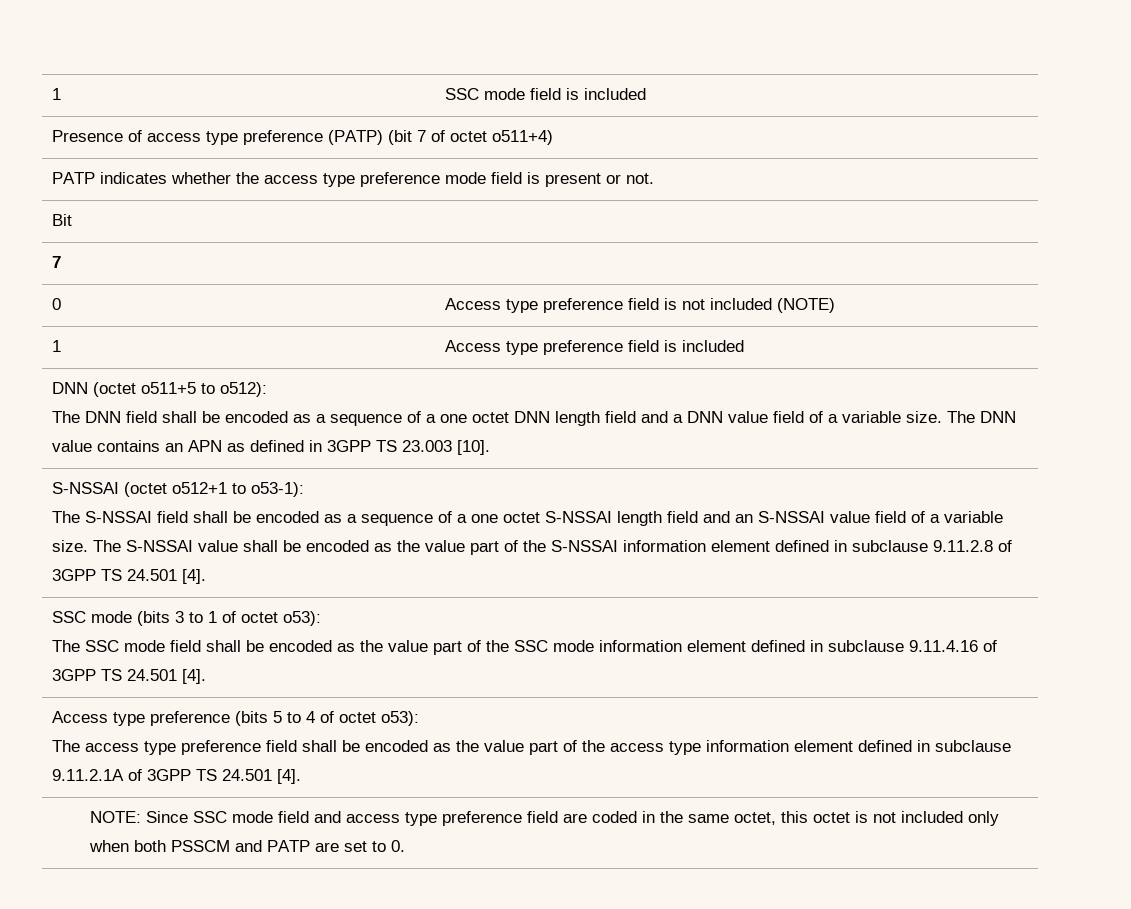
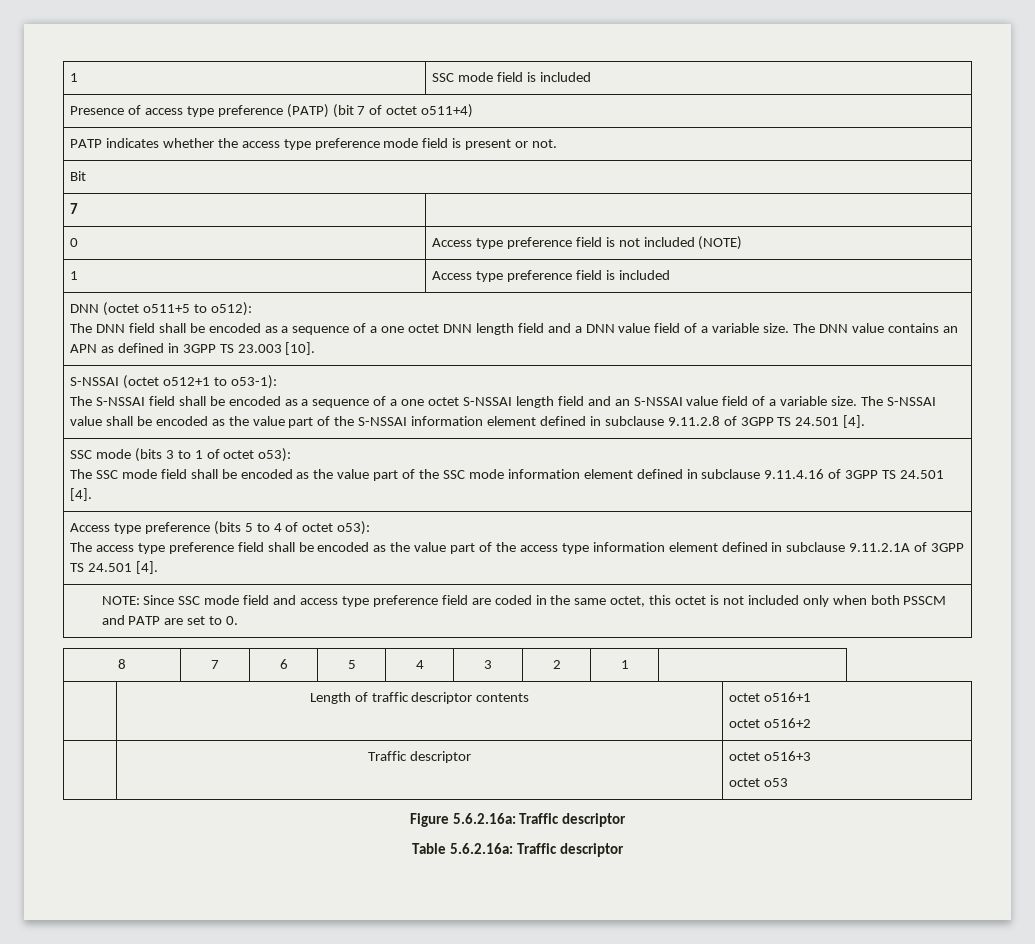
(405, 846) none -> [118,659,126,669] [211,660,219,669] [279,659,288,669] [347,660,356,669] [415,660,424,669] [484,660,492,669] [552,660,561,669] [620,660,629,669] [309,692,530,704] [729,692,811,702] [729,718,811,728] [368,751,471,763] [729,751,811,761] [729,778,788,787] [409,813,627,827] [412,843,624,857] // 8 | 7 | 6 | 5 | 4 | 3 | 2 | 1 | // | Length of traffic descriptor contents | octet o516+1 // octet o516+2 // | Traffic descriptor | octet o516+3 // octet o53 // Figure 5.6.2.16a: Traffic descriptor // Table 5.6.2.16a: Traffic descriptor

